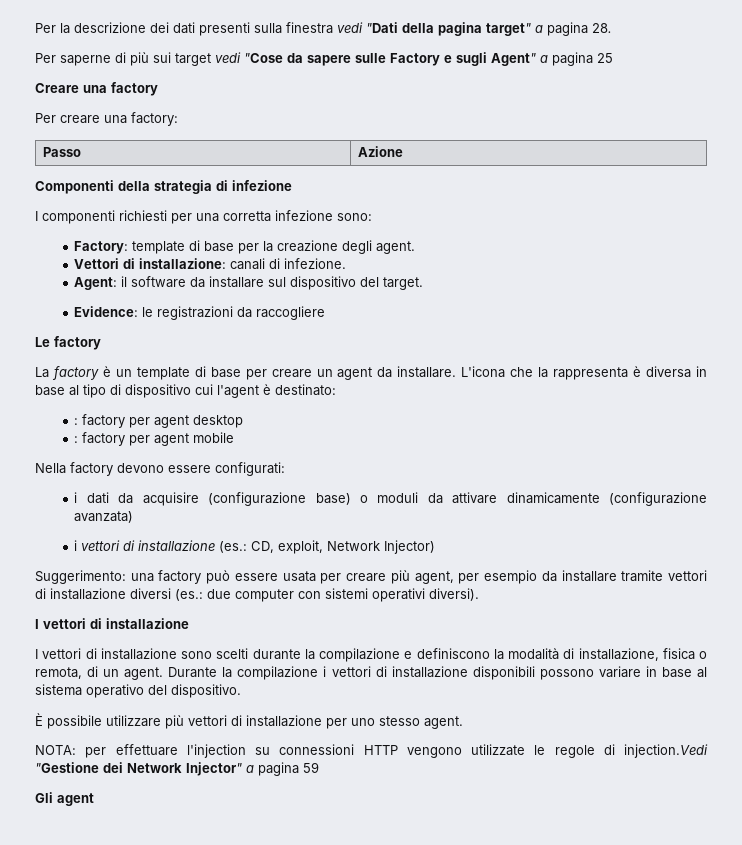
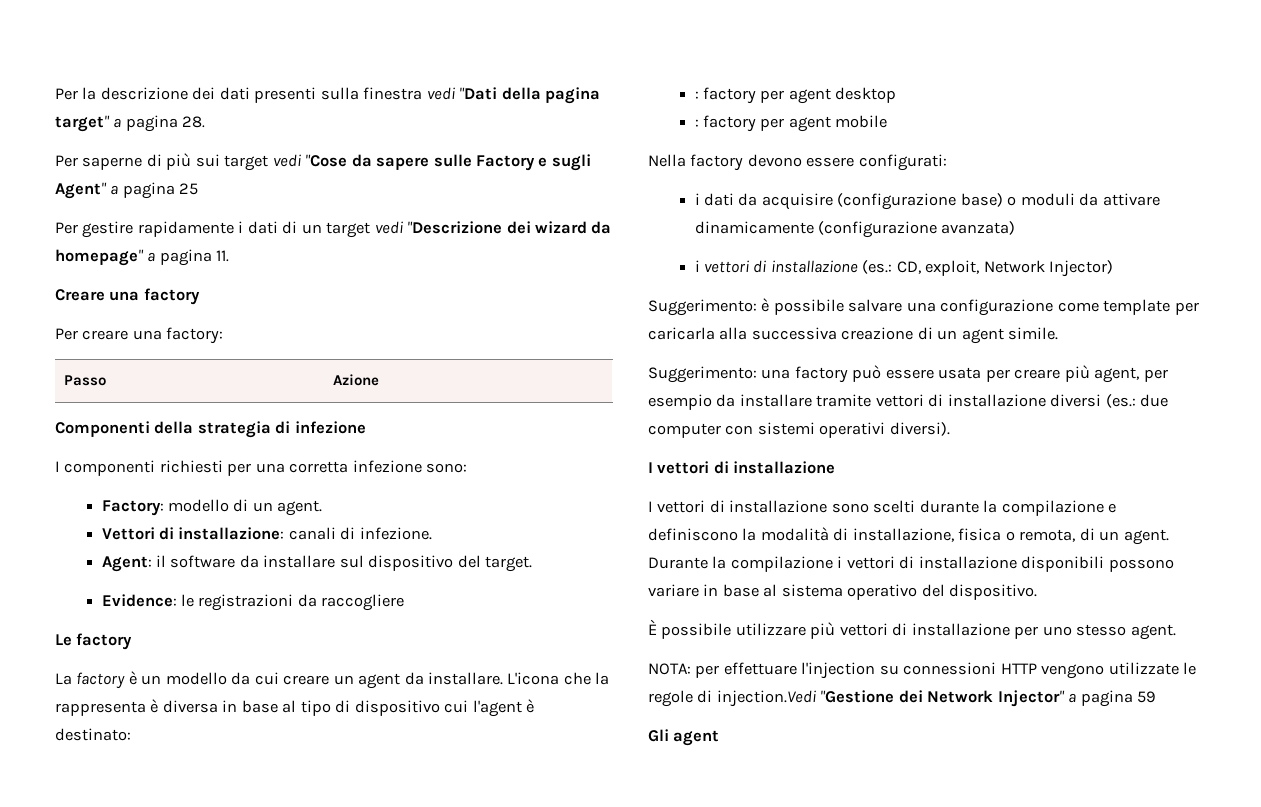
(613, 58) none -> [55,221,612,238] [55,249,230,266] // Per gestire rapidamente i dati di un target vedi "Descrizione dei wizard da homepage" a pagina 11.
[132,240,373,254] template di base per la creazione degli -> [168,499,273,512] modello di un
[136,366,267,380] template di base per -> [165,672,279,685] modello da cui
(436, 547) none -> [648,298,1199,316] [648,327,1059,344] // Suggerimento: è possibile salvare una configurazione come template per caricarla alla successiva creazione di un agent simile.

